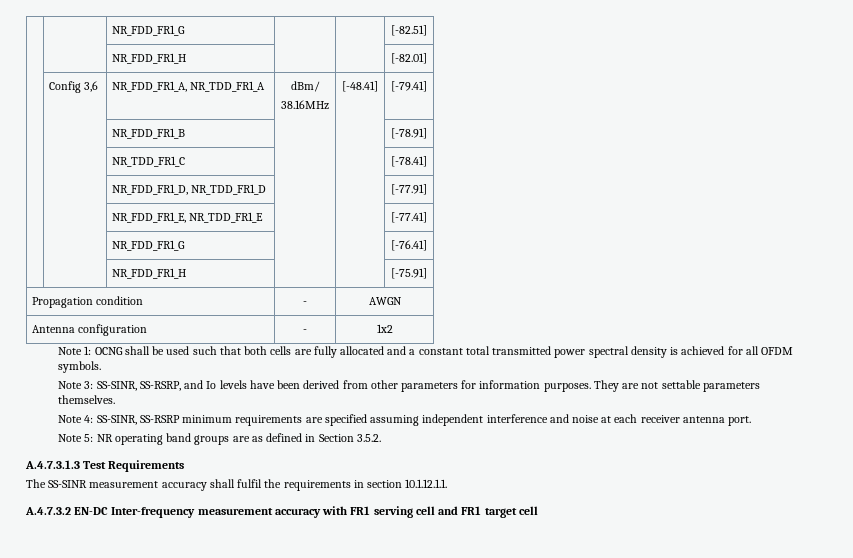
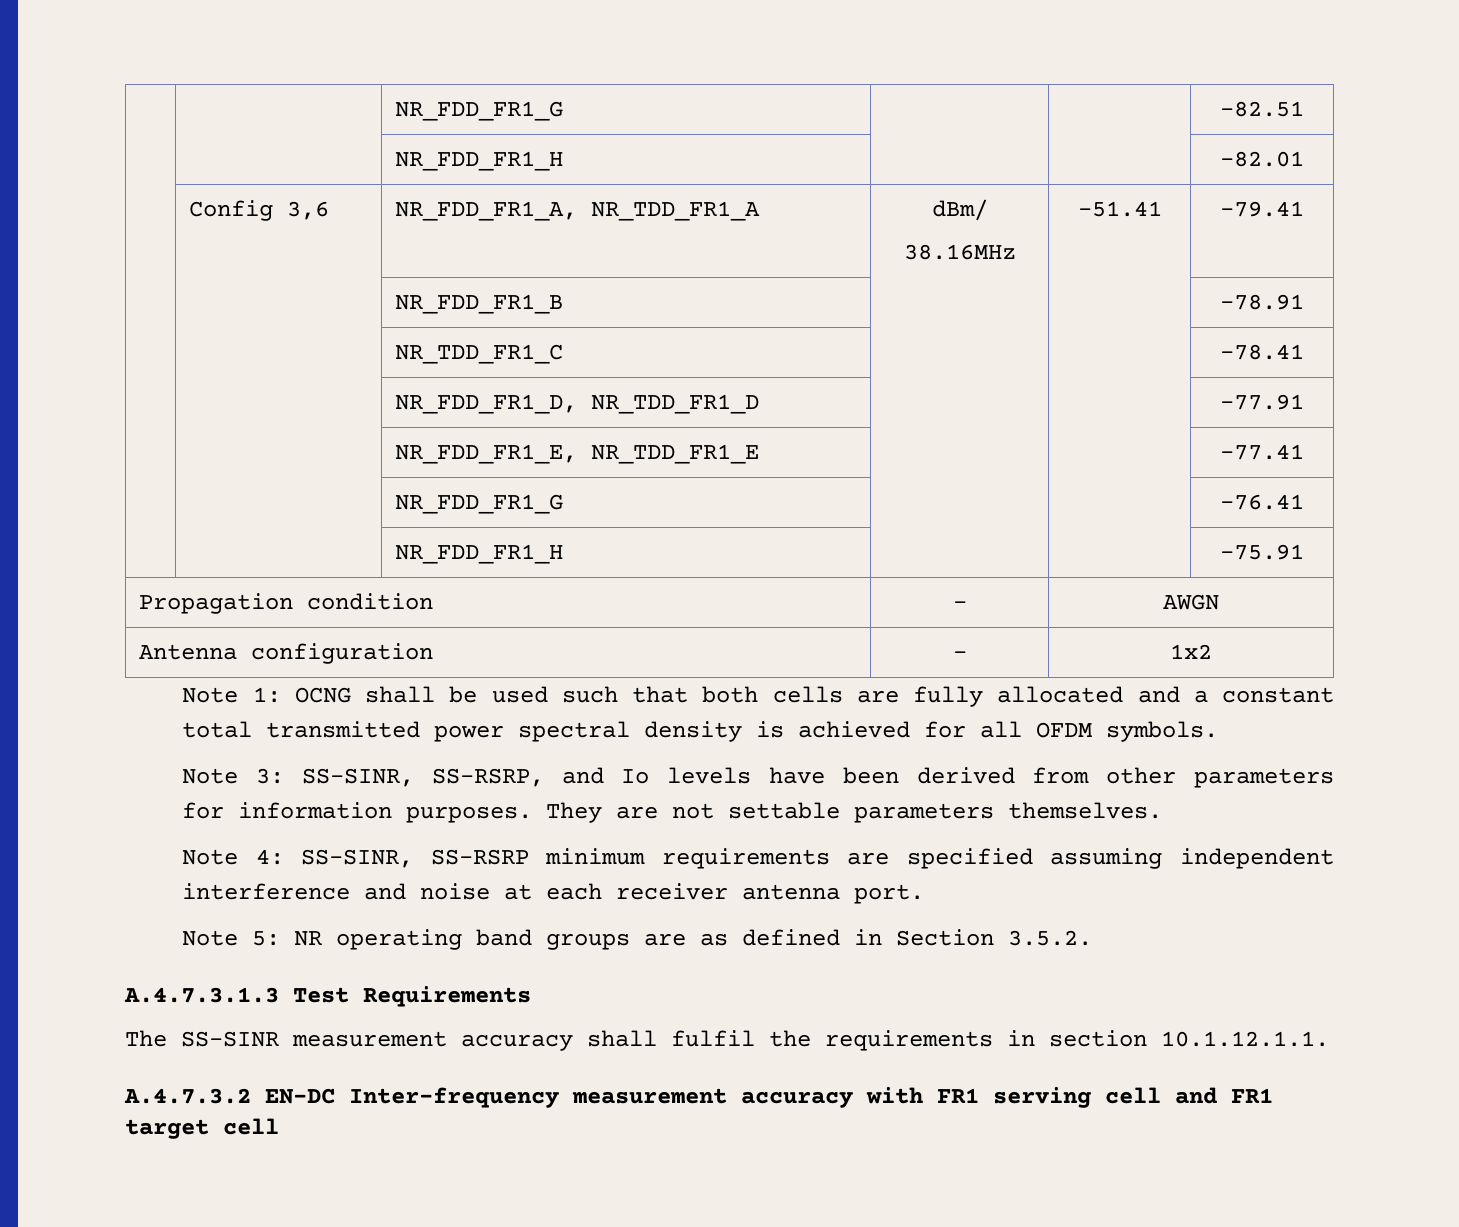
[111,25,185,36] [391,25,427,36] [111,53,186,64] [391,53,427,64] | | NR_FDD_FR1_G | | | [-82.51] // | | NR_FDD_FR1_H | | | [-82.01] -> [394,101,563,121] [1220,101,1304,117] [394,151,563,171] [1220,151,1304,167] | | NR_FDD_FR1_G | | | -82.51 // | | NR_FDD_FR1_H | | | -82.01
[342,81,378,92] [391,81,427,92] [-48.41] | [-79.41] -> [1077,201,1162,217] [1220,201,1304,217] -51.41 | -79.41
[391,128,427,139] [-78.91] -> [1220,294,1304,310] -78.91
[391,156,427,167] [-78.41] -> [1220,344,1304,360] -78.41
[391,184,427,195] [-77.91] -> [1220,394,1304,410] -77.91
[391,212,427,223] [111,240,185,251] [391,240,427,251] [111,268,186,279] [391,268,427,279] [-77.41] // | | NR_FDD_FR1_G | | | [-76.41] // | | NR_FDD_FR1_H | | | [-75.91] -> [1220,444,1304,460] [394,494,563,514] [1220,494,1304,510] [394,544,563,564] [1220,544,1304,560] -77.41 // | | NR_FDD_FR1_G | | | -76.41 // | | NR_FDD_FR1_H | | | -75.91

